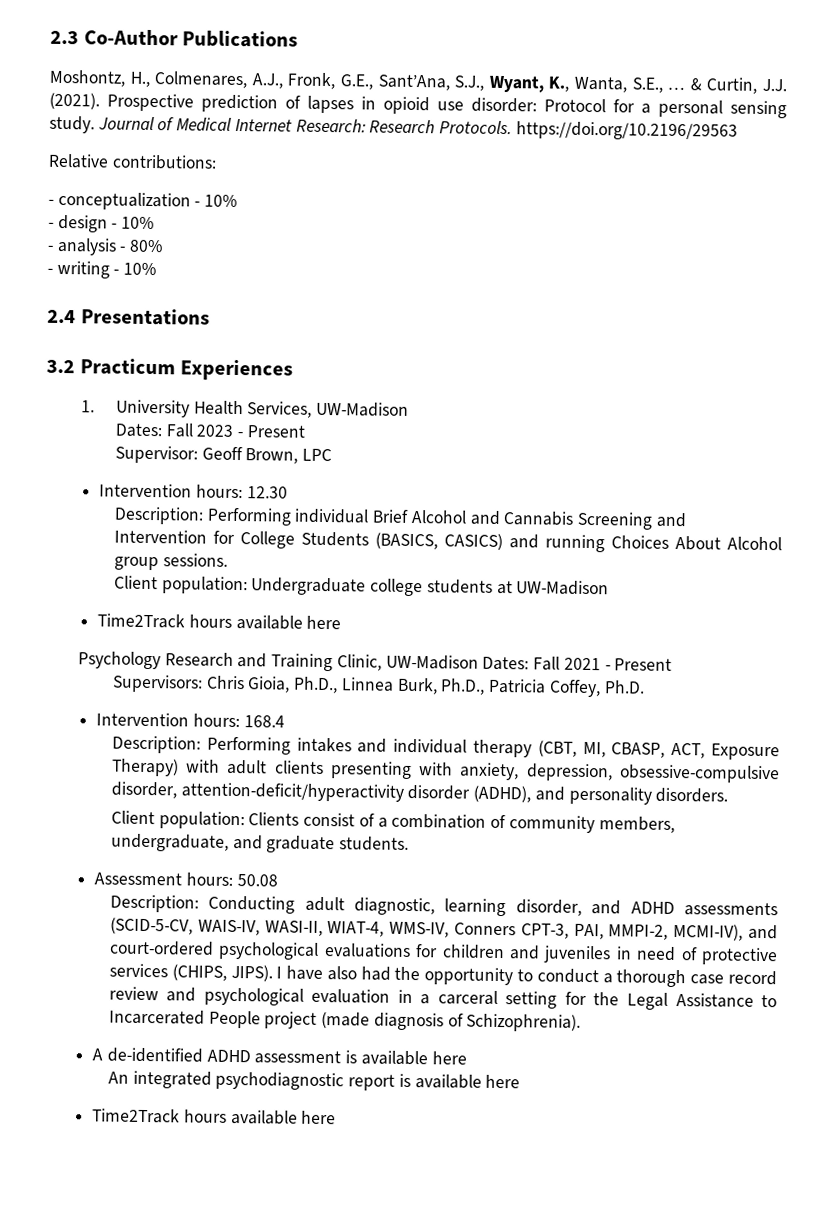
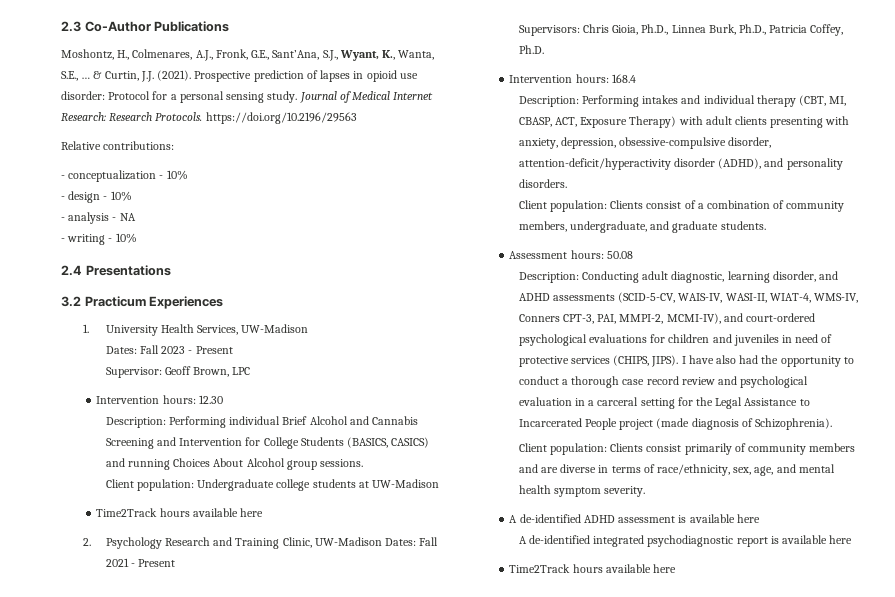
[129,239,164,253] 80% -> [119,213,136,221] NA
(342, 622) none -> [83,538,92,546] 2.
(582, 1022) none -> [518,443,856,455] [518,464,835,476] [518,485,646,497] // Client population: Clients consist primarily of community members and are diverse in terms of race/ethnicity, sex, age, and mental health symptom severity.
[107,1071,129,1084] An -> [518,535,590,544] A de-identified

